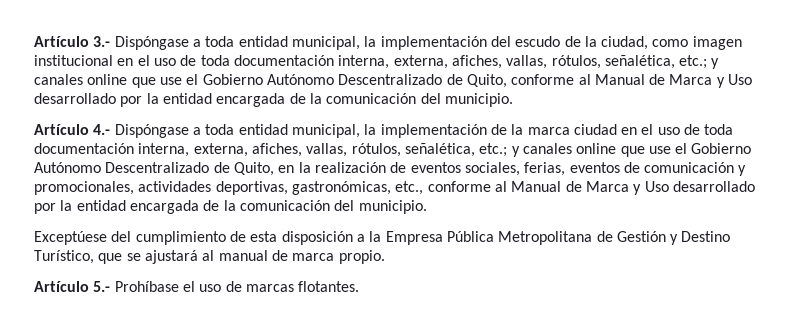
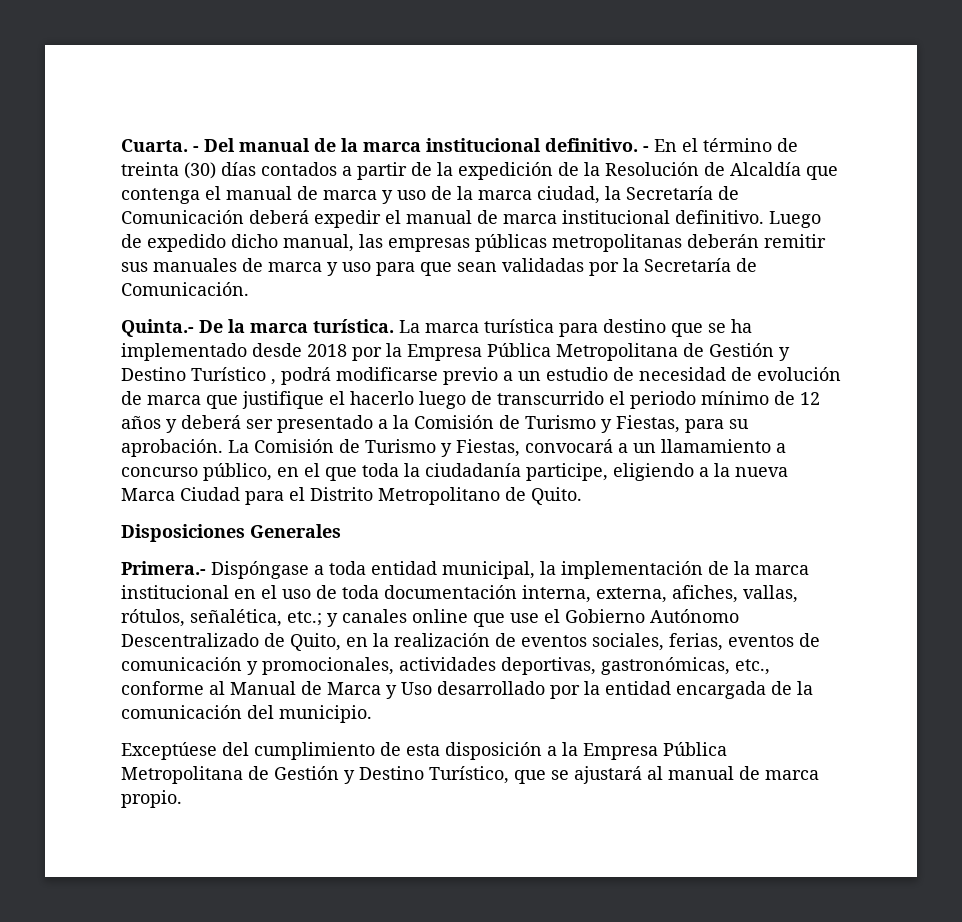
[34,36,742,50] [34,55,720,69] [34,74,753,88] [34,93,513,107] [34,124,111,135] Artículo 3.- Dispóngase a toda entidad municipal, la implementación del escudo de la ciudad, como imagen institucional en el uso de toda documentación interna, externa, afiches, vallas, rótulos, señalética, etc.; y canales online que use el Gobierno Autónomo Descentralizado de Quito, conforme al Manual de Marca y Uso desarrollado por la entidad encargada de la comunicación del municipio. // Artículo 4.- -> [121,138,798,152] [121,162,838,180] [121,186,739,204] [121,210,821,228] [121,234,826,252] [121,258,757,276] [121,282,249,296] [121,319,752,337] [121,343,790,361] [121,367,841,385] [121,391,820,409] [121,415,749,433] [121,439,786,457] [121,463,788,481] [121,487,582,505] [121,524,341,542] [121,561,206,575] Cuarta. - Del manual de la marca institucional definitivo. - En el término de treinta (30) días contados a partir de la expedición de la Resolución de Alcaldía que contenga el manual de marca y uso de la marca ciudad, la Secretaría de Comunicación deberá expedir el manual de marca institucional definitivo. Luego de expedido dicho manual, las empresas públicas metropolitanas deberán remitir sus manuales de marca y uso para que sean validadas por la Secretaría de Comunicación. // Quinta.- De la marca turística. La marca turística para destino que se ha implementado desde 2018 por la Empresa Pública Metropolitana de Gestión y Destino Turístico , podrá modificarse previo a un estudio de necesidad de evolución de marca que justifique el hacerlo luego de transcurrido el periodo mínimo de 12 años y deberá ser presentado a la Comisión de Turismo y Fiestas, para su aprobación. La Comisión de Turismo y Fiestas, convocará a un llamamiento a concurso público, en el que toda la ciudadanía participe, eligiendo a la nueva Marca Ciudad para el Distrito Metropolitano de Quito. // Disposiciones Generales // Primera.-
[573,124,617,135] ciudad -> [121,585,229,599] institucional
[34,281,360,292] // Artículo 5.- Prohíbase el uso de marcas flotantes. -> (182, 799) none

